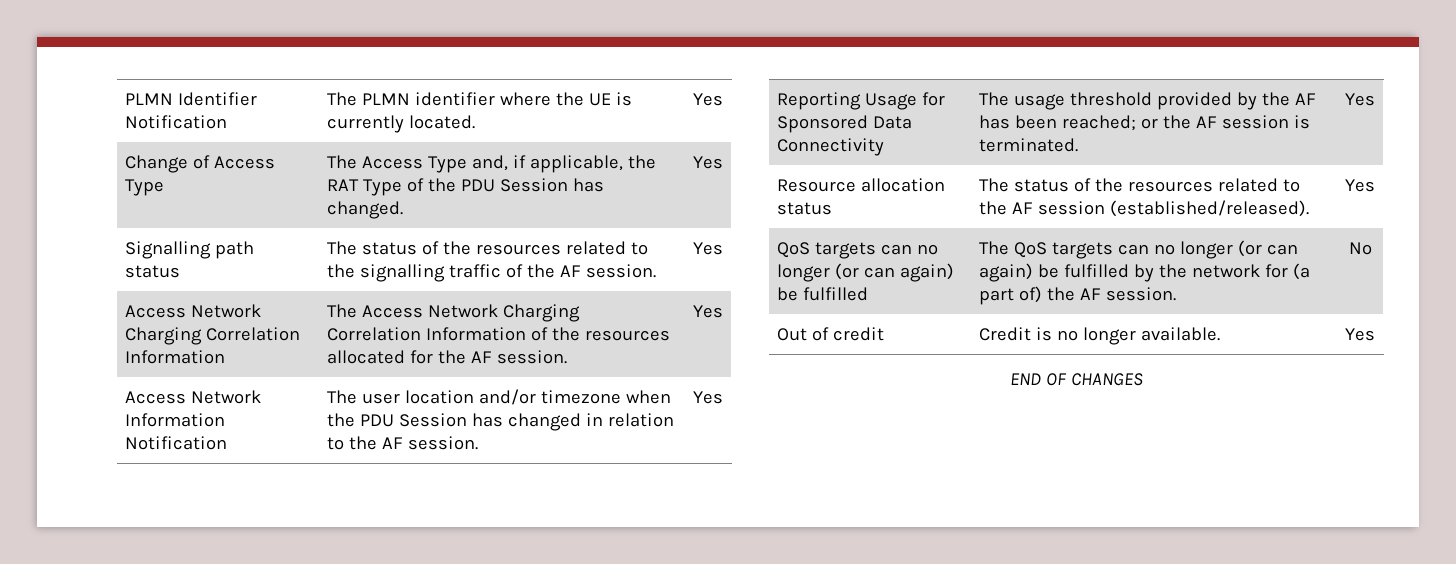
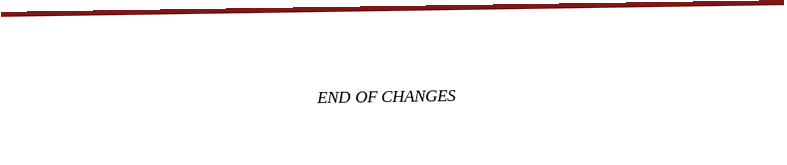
[124,92,257,106] [124,115,227,129] [326,92,632,106] [326,115,475,133] [693,93,723,106] [124,155,275,173] [124,179,164,196] [326,155,656,173] [326,178,604,196] [326,201,403,219] [693,156,723,169] [124,241,254,259] [124,265,180,278] [326,241,648,255] [326,264,656,282] [693,242,723,255] [124,304,261,318] [124,327,300,345] [124,350,225,364] [326,304,580,322] [326,327,670,341] [326,350,567,364] [693,305,723,318] [124,390,261,404] [124,413,225,427] [124,436,227,450] [326,389,671,405] [326,413,674,431] [326,436,478,450] [693,391,723,404] [776,92,945,110] [776,115,912,133] [776,138,884,156] [978,92,1316,110] [978,115,1310,131] [978,138,1078,152] [1345,93,1375,106] [776,178,945,192] [776,202,832,215] [978,178,1300,192] [978,200,1309,217] [1345,179,1375,192] [776,242,938,259] [776,263,954,282] [776,287,868,301] [978,240,1298,259] [978,263,1310,282] [978,286,1176,305] [1348,242,1372,255] [776,327,884,341] [978,327,1220,345] [1345,328,1375,341] PLMN Identifier Notification | The PLMN identifier where the UE is currently located. | Yes // Change of Access Type | The Access Type and, if applicable, the RAT Type of the PDU Session has changed. | Yes // Signalling path status | The status of the resources related to the signalling traffic of the AF session. | Yes // Access Network Charging Correlation Information | The Access Network Charging Correlation Information of the resources allocated for the AF session. | Yes // Access Network Information Notification | The user location and/or timezone when the PDU Session has changed in relation to the AF session. | Yes // Reporting Usage for Sponsored Data Connectivity | The usage threshold provided by the AF has been reached; or the AF session is terminated. | Yes // Resource allocation status | The status of the resources related to the AF session (established/released). | Yes // QoS targets can no longer (or can again) be fulfilled | The QoS targets can no longer (or can again) be fulfilled by the network for (a part of) the AF session. | No // Out of credit | Credit is no longer available. | Yes // -> (315, 97) none

